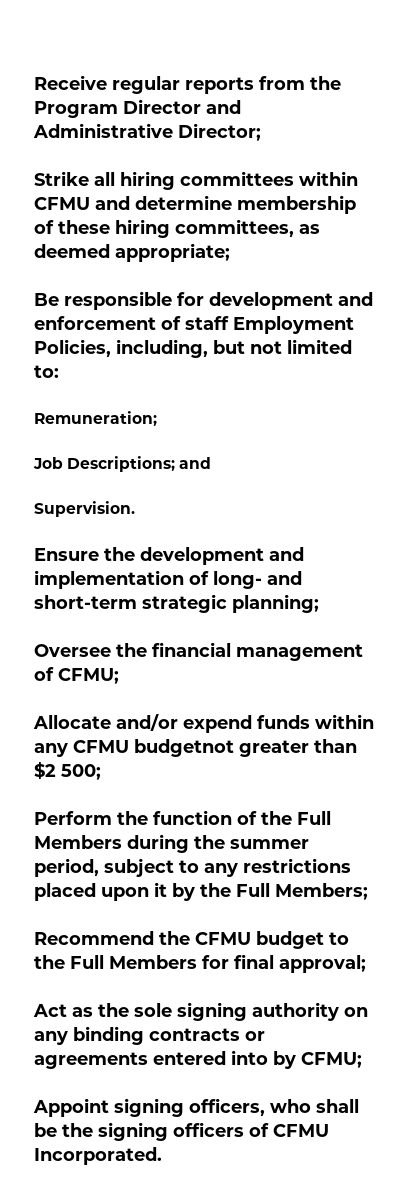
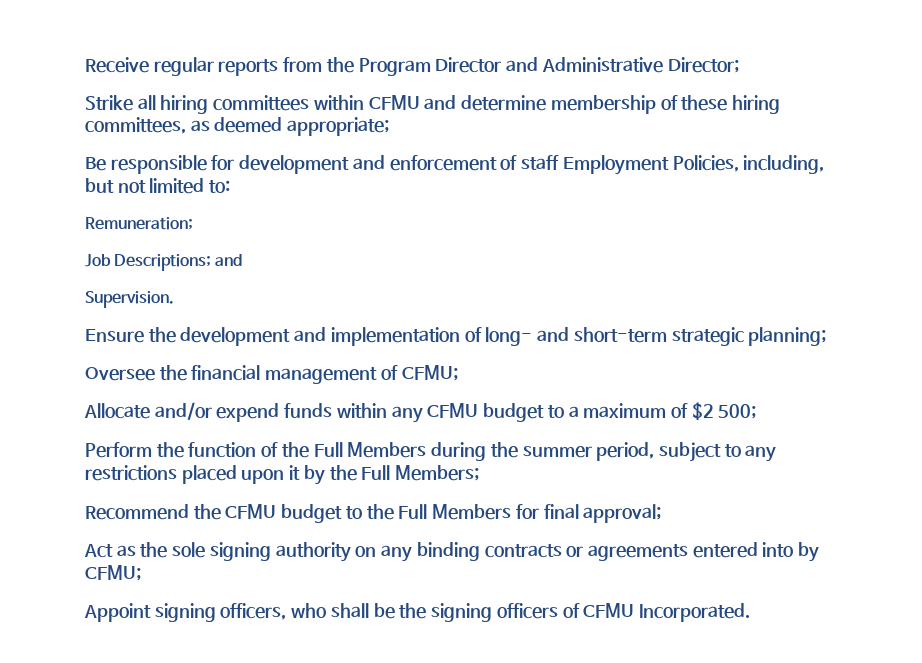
[134,739,357,757] budgetnot greater than -> [483,403,688,422] budget to a maximum of

